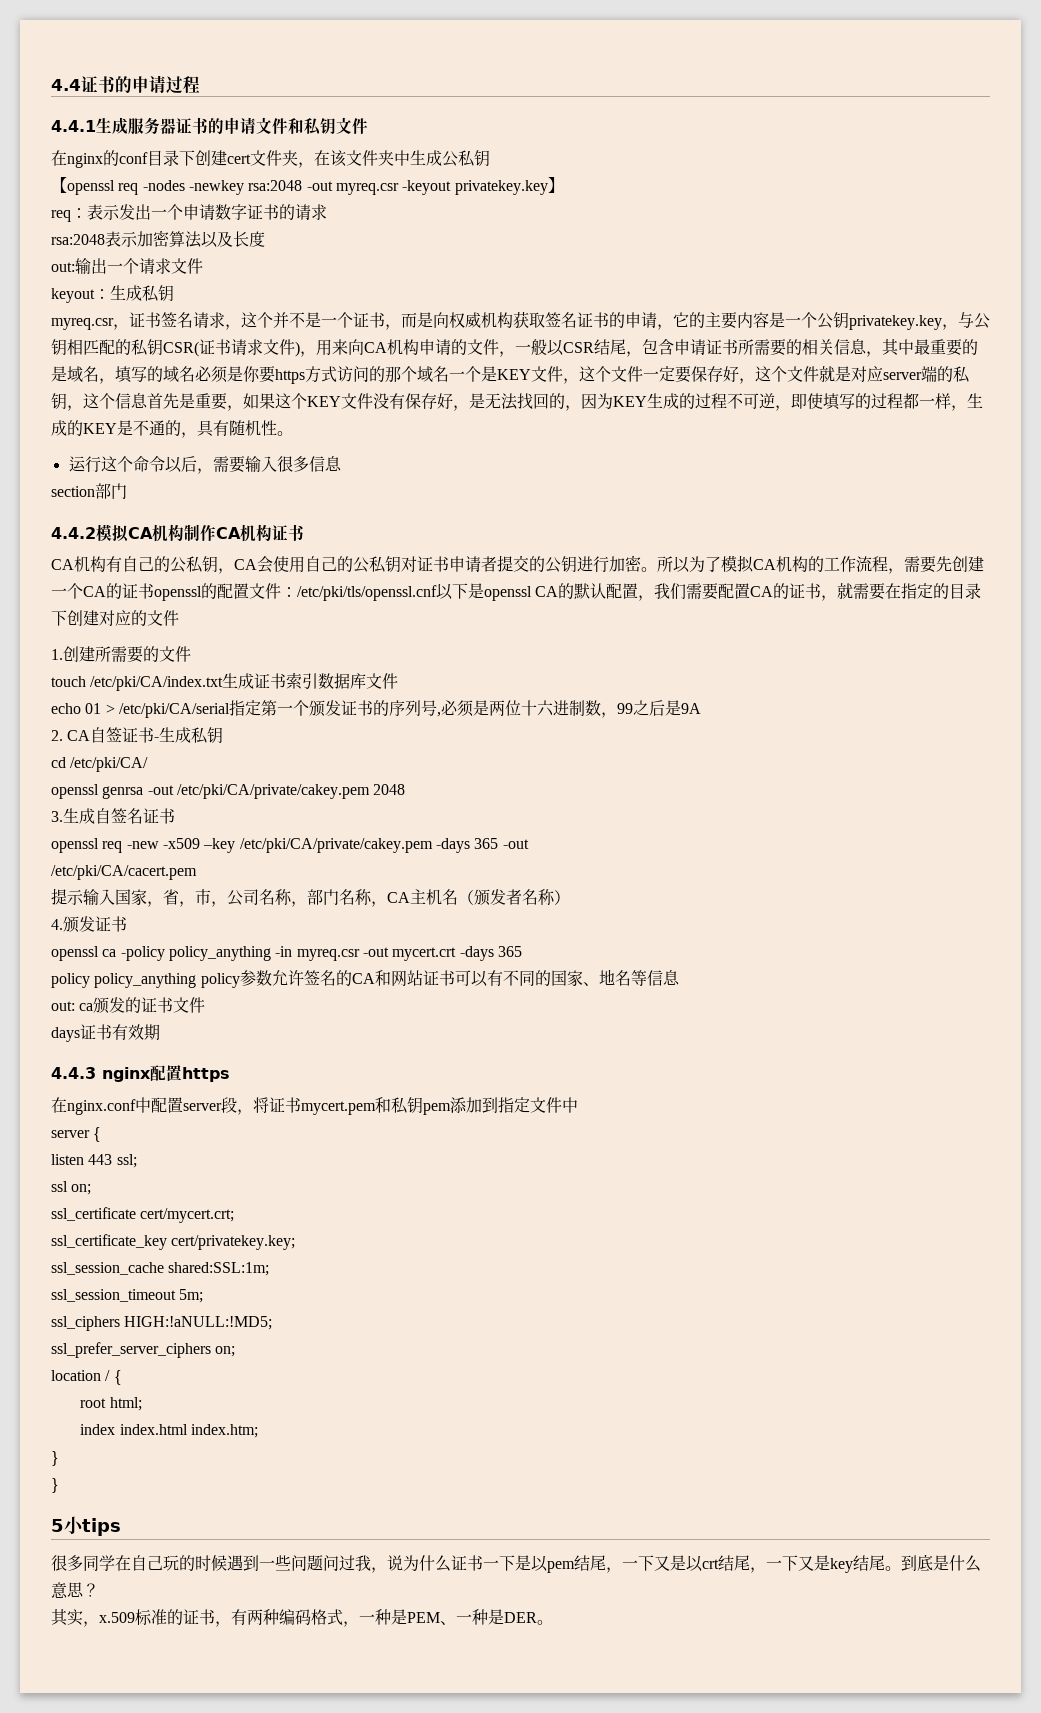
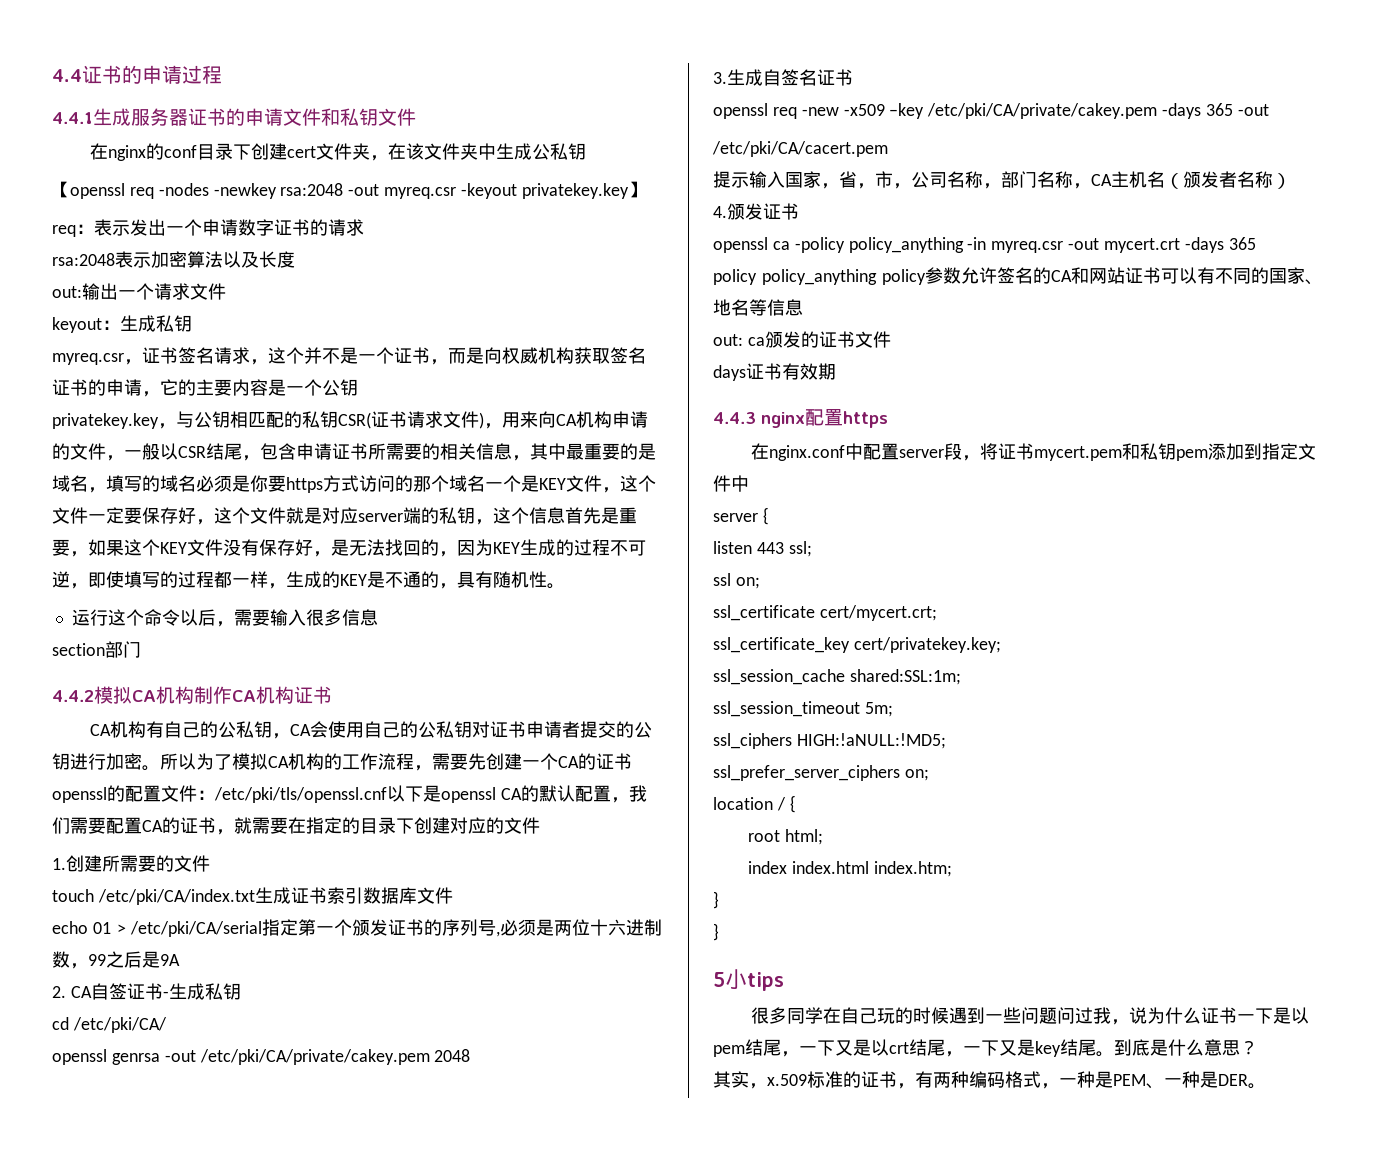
(849, 320) none -> (358, 387) //

